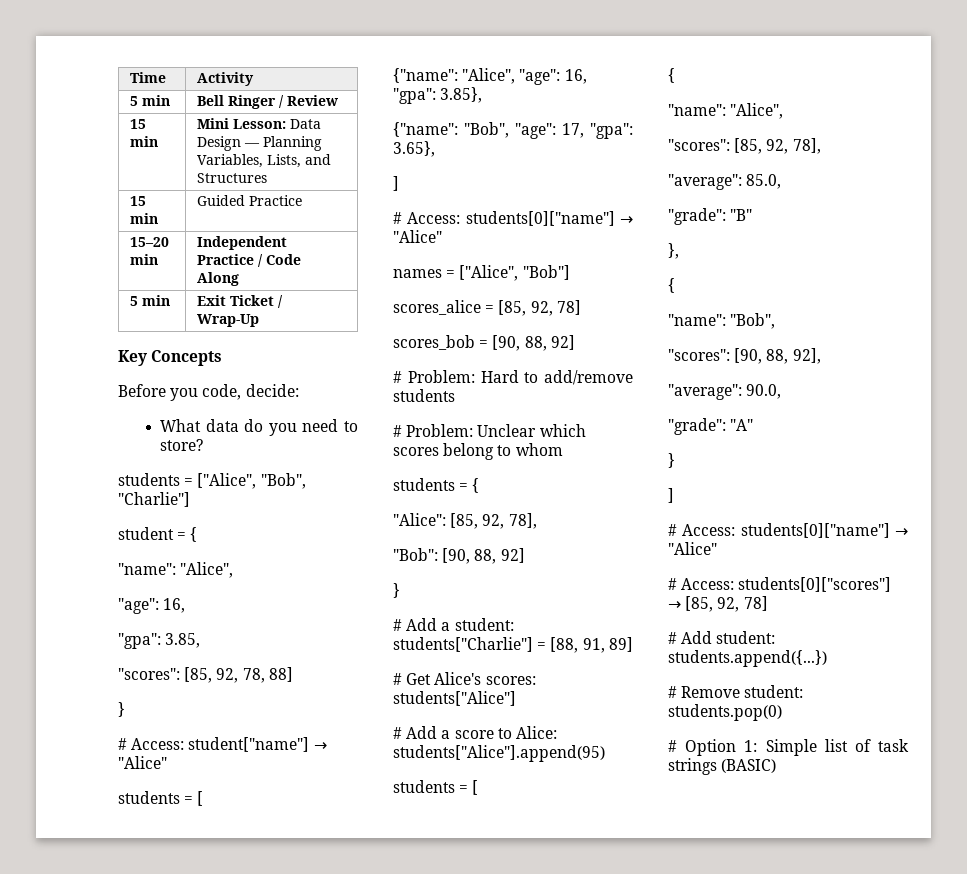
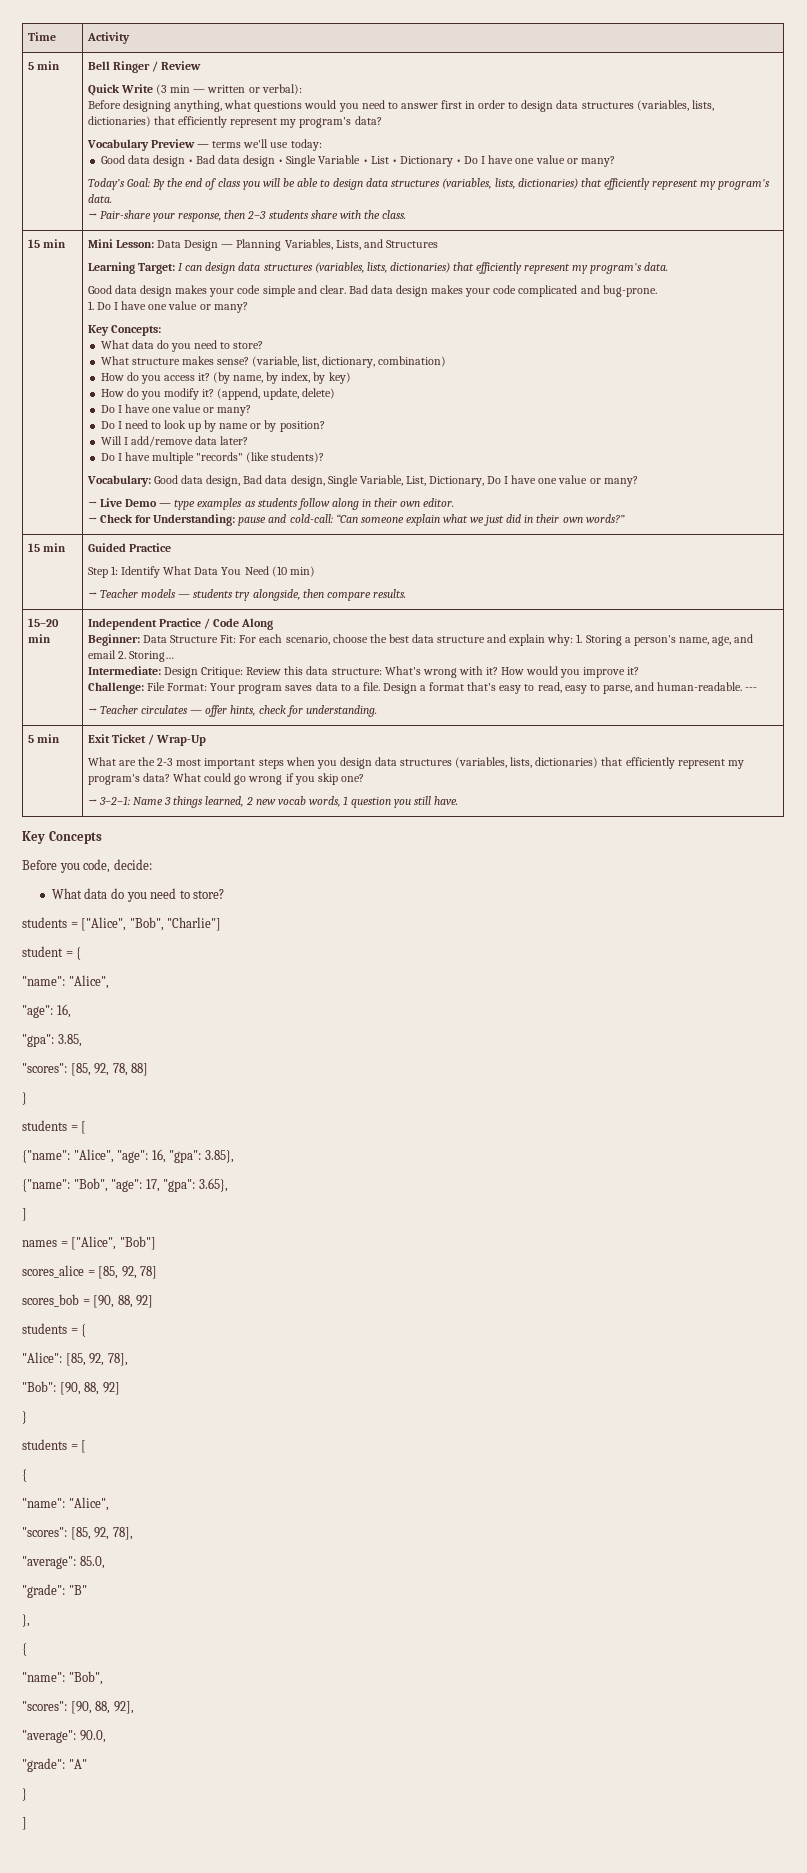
(338, 100) none -> [87,84,302,96] [87,100,714,112] [87,116,382,128] [86,139,322,151] [100,155,615,167] [87,178,771,190] [87,194,112,203] [87,210,406,222] // Quick Write (3 min — written or verbal): // Before designing anything, what questions would you need to answer first in order to design data structures (variables, lists, dictionaries) that efficiently represent my program's data? // Vocabulary Preview — terms we'll use today: // Good data design • Bad data design • Single Variable • List • Dictionary • Do I have one value or many? // Today’s Goal: By the end of class you will be able to design data structures (variables, lists, dictionaries) that efficiently represent my program's data. // → Pair-share your response, then 2–3 students share with the class.
[129,196,146,206] [129,213,158,224] [196,195,302,206] // 15 min | Guided Practice -> [87,262,669,274] [87,285,657,297] [87,301,248,313] [87,325,161,336] [100,340,264,352] [100,356,447,368] [100,372,351,384] [100,388,336,400] [100,404,252,416] [100,420,325,432] [100,436,248,447] [100,452,325,464] [86,475,638,487] [87,498,455,510] [87,514,625,526] [27,543,66,552] [87,543,171,552] [87,566,315,578] [87,589,406,601] // Learning Target: I can design data structures (variables, lists, dictionaries) that efficiently represent my program's data. // Good data design makes your code simple and clear. Bad data design makes your code complicated and bug-prone. // 1. Do I have one value or many? // Key Concepts: // What data do you need to store? // What structure makes sense? (variable, list, dictionary, combination) // How do you access it? (by name, by index, by key) // How do you modify it? (append, update, delete) // Do I have one value or many? // Do I need to look up by name or by position? // Will I add/remove data later? // Do I have multiple "records" (like students)? // Vocabulary: Good data design, Bad data design, Single Variable, List, Dictionary, Do I have one value or many? // → Live Demo — type examples as students follow along in their own editor. // → Check for Understanding: pause and cold-call: “Can someone explain what we just did in their own words?” // 15 min | Guided Practice // Step 1: Identify What Data You Need (10 min) // → Teacher models — students try alongside, then compare results.
(239, 279) none -> [87,634,754,646] [87,650,175,662] [87,666,640,678] [87,682,758,694] [87,705,377,717] // Beginner: Data Structure Fit: For each scenario, choose the best data structure and explain why: 1. Storing a person's name, age, and email 2. Storing… // Intermediate: Design Critique: Review this data structure: What's wrong with it? How would you improve it? // Challenge: File Format: Your program saves data to a file. Design a format that's easy to read, easy to parse, and human-readable. --- // → Teacher circulates — offer hints, check for understanding.
(259, 320) none -> [87,757,744,769] [87,773,364,785] [87,796,459,808] // What are the 2-3 most important steps when you design data structures (variables, lists, dictionaries) that efficiently represent my program's data? What could go wrong if you skip one? // → 3–2–1: Name 3 things learned, 2 new vocab words, 1 question you still have.
[118,737,327,752] [118,756,167,769] // # Access: student["name"] → "Alice" -> (27, 1098) none
[393,211,633,226] [393,230,442,243] // # Access: students[0]["name"] → "Alice" -> (27, 1214) none
[393,370,633,385] [393,389,455,402] [393,424,586,437] [393,443,563,460] // # Problem: Hard to add/remove students // # Problem: Unclear which scores belong to whom -> (154, 1301) none
[393,618,514,631] [393,637,633,653] [393,672,536,685] [393,691,516,706] [393,726,557,739] [393,745,605,762] // # Add a student: students["Charlie"] = [88, 91, 89] // # Get Alice's scores: students["Alice"] // # Add a score to Alice: students["Alice"].append(95) -> (27, 1417) none
[668,523,908,538] [668,542,717,555] [668,577,892,592] [668,596,768,612] [668,631,776,644] [668,650,827,667] [668,685,804,698] [668,704,782,721] [668,739,909,756] [668,758,777,775] // # Access: students[0]["name"] → "Alice" // # Access: students[0]["scores"] → [85, 92, 78] // # Add student: students.append({...}) // # Remove student: students.pop(0) // # Option 1: Simple list of task strings (BASIC) -> (27, 1823) none

